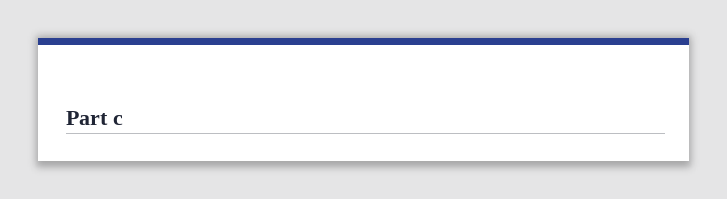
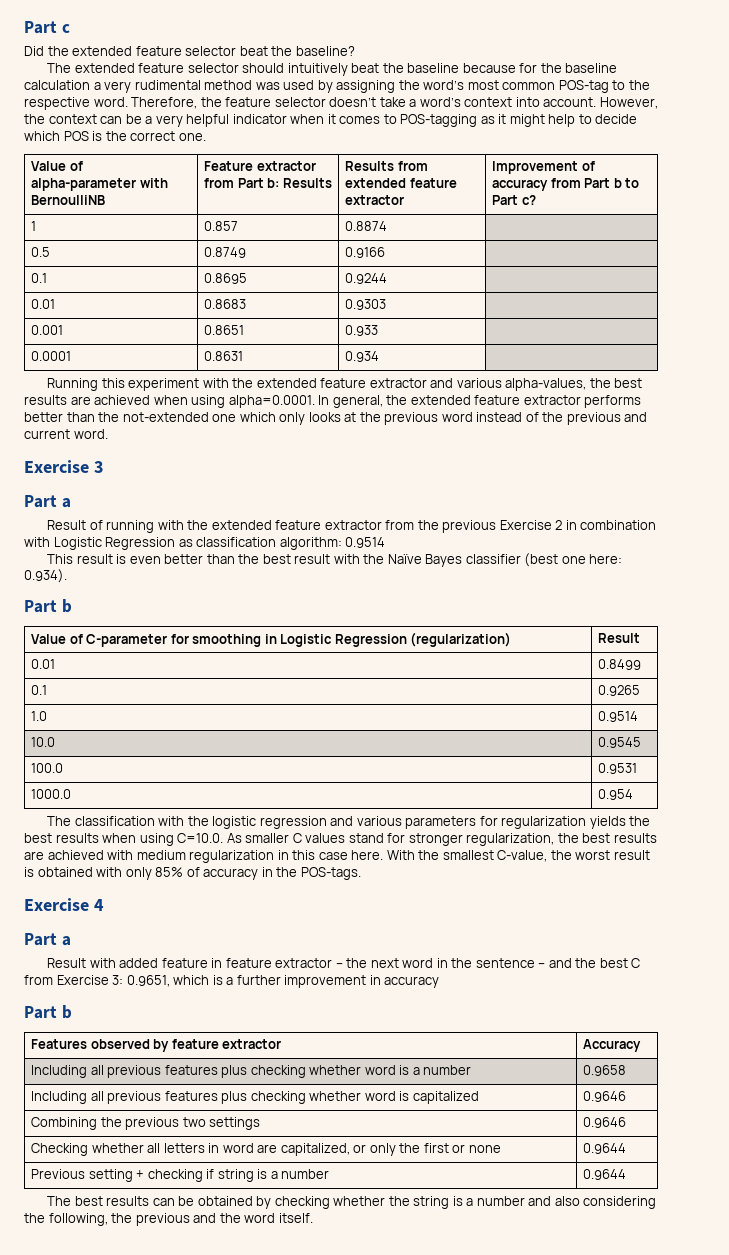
(123, 120) none -> [24,46,355,56] [47,63,618,76] [24,80,650,93] [24,97,658,110] [24,114,638,127] [24,131,206,141] [31,161,83,171] [31,178,168,191] [31,195,106,205] [204,161,316,171] [204,178,332,188] [345,161,428,171] [345,178,457,188] [345,195,405,205] [492,161,595,174] [492,178,640,191] [492,195,536,205] [31,221,37,231] [204,221,239,231] [345,221,388,231] [31,247,51,257] [204,247,247,258] [345,247,386,258] [31,273,48,283] [204,273,248,284] [345,273,388,284] [31,299,56,309] [204,299,247,309] [345,299,387,310] [31,325,64,335] [204,325,245,335] [345,325,379,336] [31,351,72,361] [204,351,244,361] [345,351,380,362] [47,378,643,391] [24,395,642,408] [24,412,648,425] [24,429,108,439] [24,460,104,473] [24,495,71,508] [47,520,657,533] [24,537,386,550] [47,553,623,567] [24,569,67,583] [24,599,72,613] [31,632,512,647] [598,633,641,643] [31,659,56,669] [598,659,642,670] [31,685,48,695] [598,685,641,696] [31,711,48,721] [598,711,639,722] [31,737,56,747] [598,737,642,748] [31,763,64,773] [598,763,638,774] [31,789,72,799] [598,789,634,800] [47,816,651,829] [24,833,657,846] [24,850,650,863] [24,867,361,880] [24,898,104,911] [24,933,71,946] [47,958,641,968] [24,975,440,988] [24,1005,72,1019] [31,1039,282,1052] [583,1039,642,1052] [31,1065,472,1078] [583,1065,627,1076] [31,1091,479,1104] [583,1091,627,1102] [31,1117,261,1130] [583,1117,627,1128] [31,1143,501,1156] [583,1143,627,1154] [31,1169,330,1182] [583,1169,627,1180] [47,1196,657,1209] [24,1213,313,1226] // Did the extended feature selector beat the baseline? // The extended feature selector should intuitively beat the baseline because for the baseline calculation a very rudimental method was used by assigning the word’s most common POS-tag to the respective word. Therefore, the feature selector doesn’t take a word’s context into account. However, the context can be a very helpful indicator when it comes to POS-tagging as it might help to decide which POS is the correct one. // Value of alpha-parameter with BernoulliNB | Feature extractor from Part b: Results | Results from extended feature extractor | Improvement of accuracy from Part b to Part c? // 1 | 0.857 | 0.8874 | // 0.5 | 0.8749 | 0.9166 | // 0.1 | 0.8695 | 0.9244 | // 0.01 | 0.8683 | 0.9303 | // 0.001 | 0.8651 | 0.933 | // 0.0001 | 0.8631 | 0.934 | // Running this experiment with the extended feature extractor and various alpha-values, the best results are achieved when using alpha=0.0001. In general, the extended feature extractor performs better than the not-extended one which only looks at the previous word instead of the previous and current word. // Exercise 3 // Part a // Result of running with the extended feature extractor from the previous Exercise 2 in combination with Logistic Regression as classification algorithm: 0.9514 // This result is even better than the best result with the Naïve Bayes classifier (best one here: 0.934). // Part b // Value of C-parameter for smoothing in Logistic Regression (regularization) | Result // 0.01 | 0.8499 // 0.1 | 0.9265 // 1.0 | 0.9514 // 10.0 | 0.9545 // 100.0 | 0.9531 // 1000.0 | 0.954 // The classification with the logistic regression and various parameters for regularization yields the best results when using C=10.0. As smaller C values stand for stronger regularization, the best results are achieved with medium regularization in this case here. With the smallest C-value, the worst result is obtained with only 85% of accuracy in the POS-tags. // Exercise 4 // Part a // Result with added feature in feature extractor – the next word in the sentence – and the best C from Exercise 3: 0.9651, which is a further improvement in accuracy // Part b // Features observed by feature extractor | Accuracy // Including all previous features plus checking whether word is a number | 0.9658 // Including all previous features plus checking whether word is capitalized | 0.9646 // Combining the previous two settings | 0.9646 // Checking whether all letters in word are capitalized, or only the first or none | 0.9644 // Previous setting + checking if string is a number | 0.9644 // The best results can be obtained by checking whether the string is a number and also considering the following, the previous and the word itself.

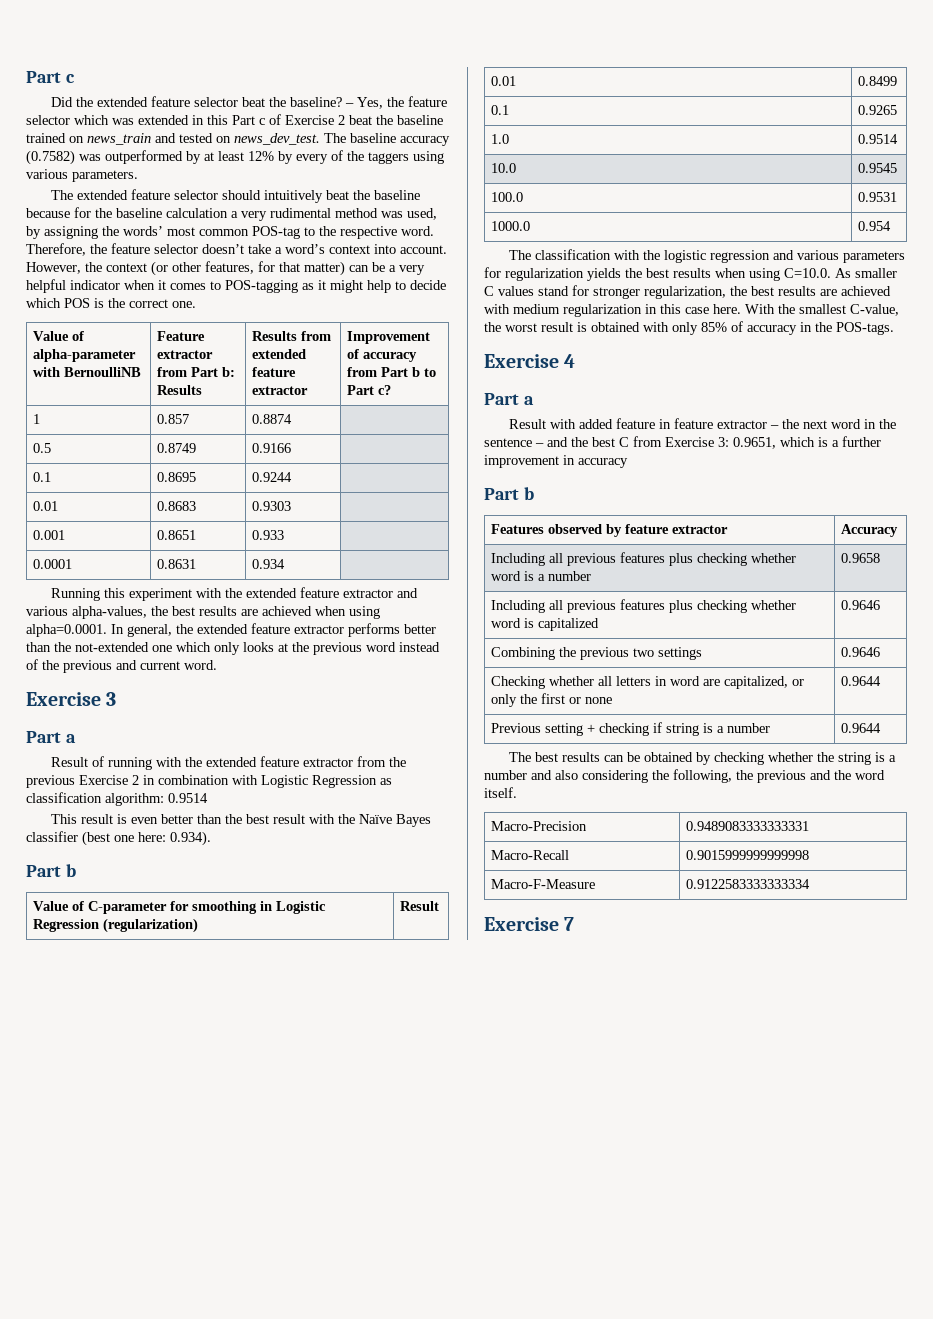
(355, 51) none -> [344,96,447,109] [26,114,443,125] [26,133,450,146] [26,150,444,165] [26,169,138,182] – Yes, the feature selector which was extended in this Part c of Exercise 2 beat the baseline trained on news_train and tested on news_dev_test. The baseline accuracy (0.7582) was outperformed by at least 12% by every of the taggers using various parameters.
[283,80,315,90] used -> [407,208,437,220] used,
[423,80,465,90] word’s -> [123,226,163,236] words’
(97, 119) none -> [151,261,345,276] (or other features, for that matter)
(313, 1218) none -> [491,821,588,831] [686,821,810,831] [491,850,570,860] [686,850,810,860] [491,879,596,889] [686,879,811,889] [484,917,575,931] // Macro-Precision | 0.9489083333333331 // Macro-Recall | 0.9015999999999998 // Macro-F-Measure | 0.9122583333333334 // Exercise 7

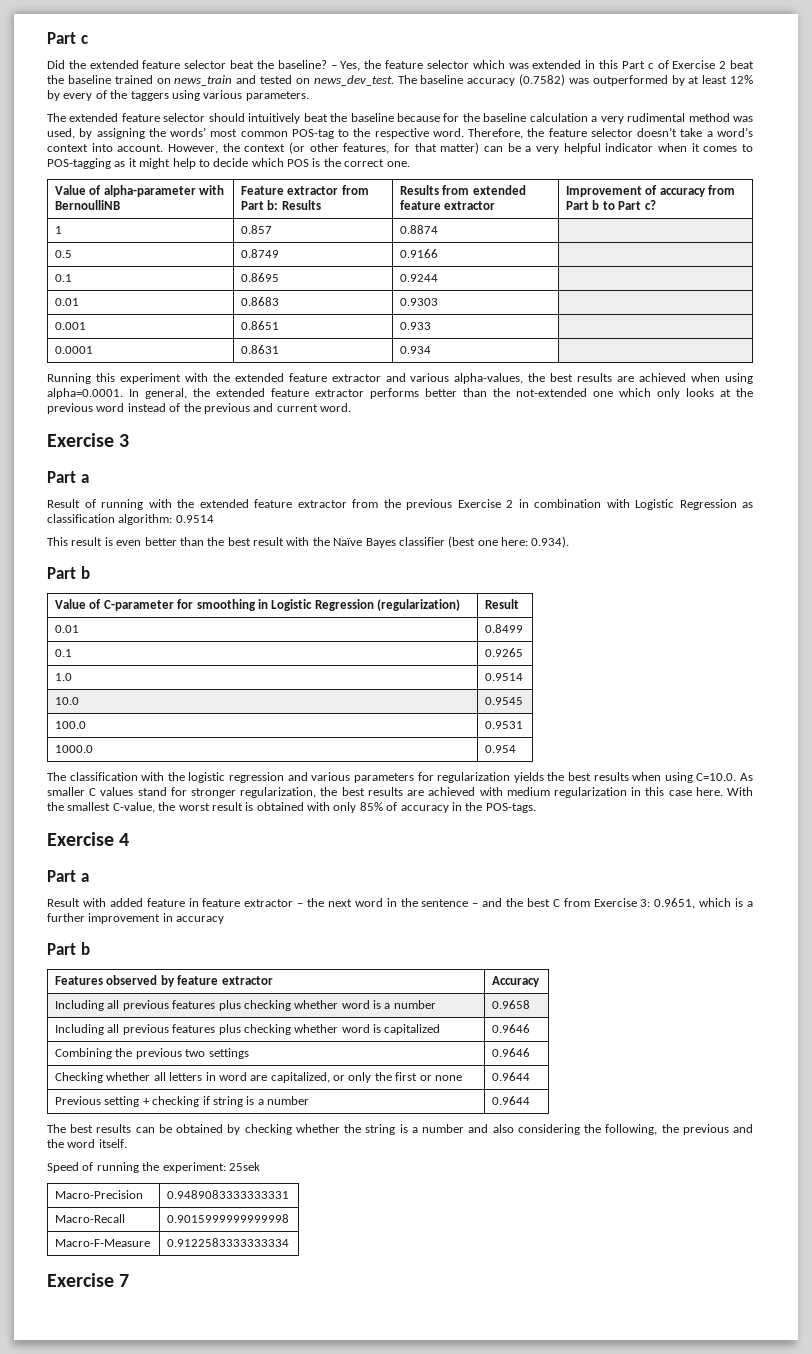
(517, 792) none -> [47,1162,260,1173] // Speed of running the experiment: 25sek

